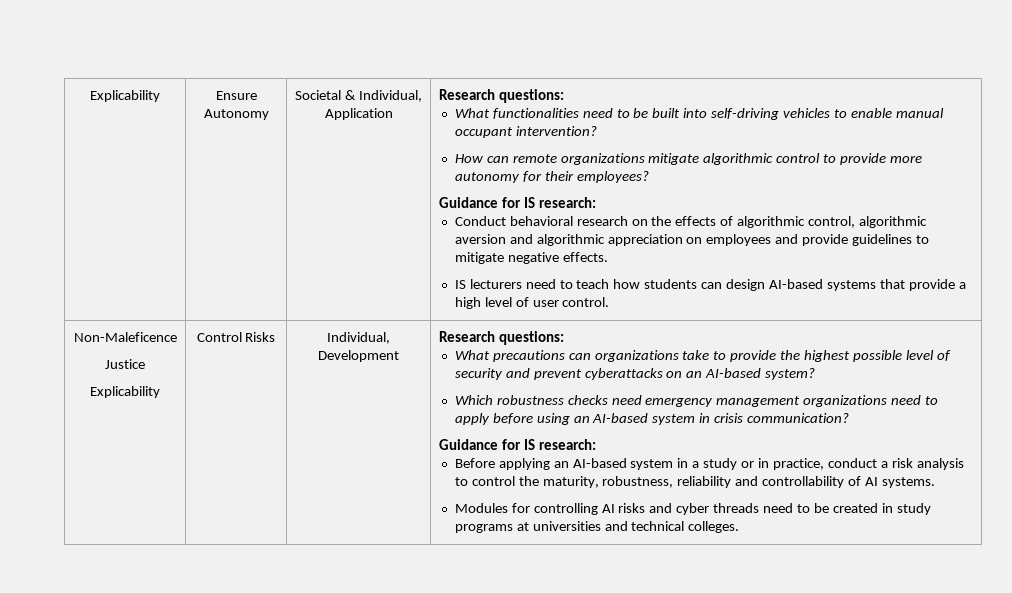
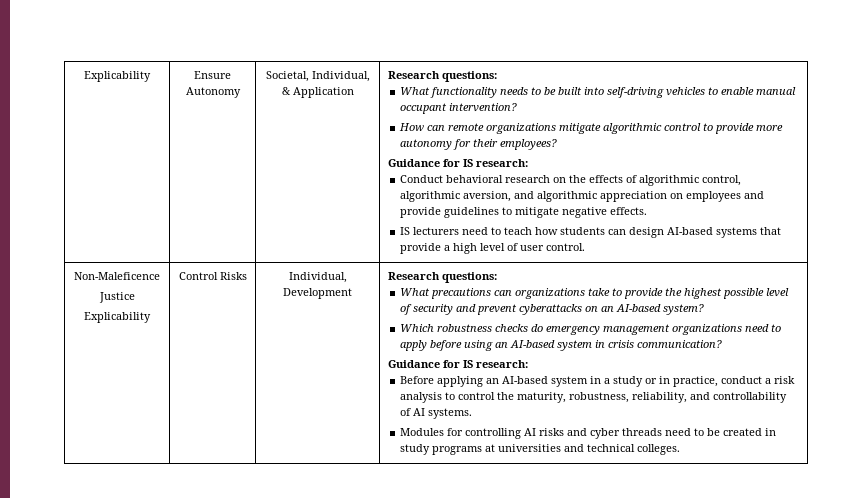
[295,90,422,102] Societal & Individual, -> [265,71,370,82] [281,87,291,95] Societal, Individual, &
[492,108,613,119] functionalities need -> [430,87,529,98] functionality needs
[454,234,506,244] aversion -> [463,191,512,202] aversion,
[611,395,642,405] need -> [531,324,544,332] do
[677,476,732,488] reliability -> [632,392,688,403] reliability,

